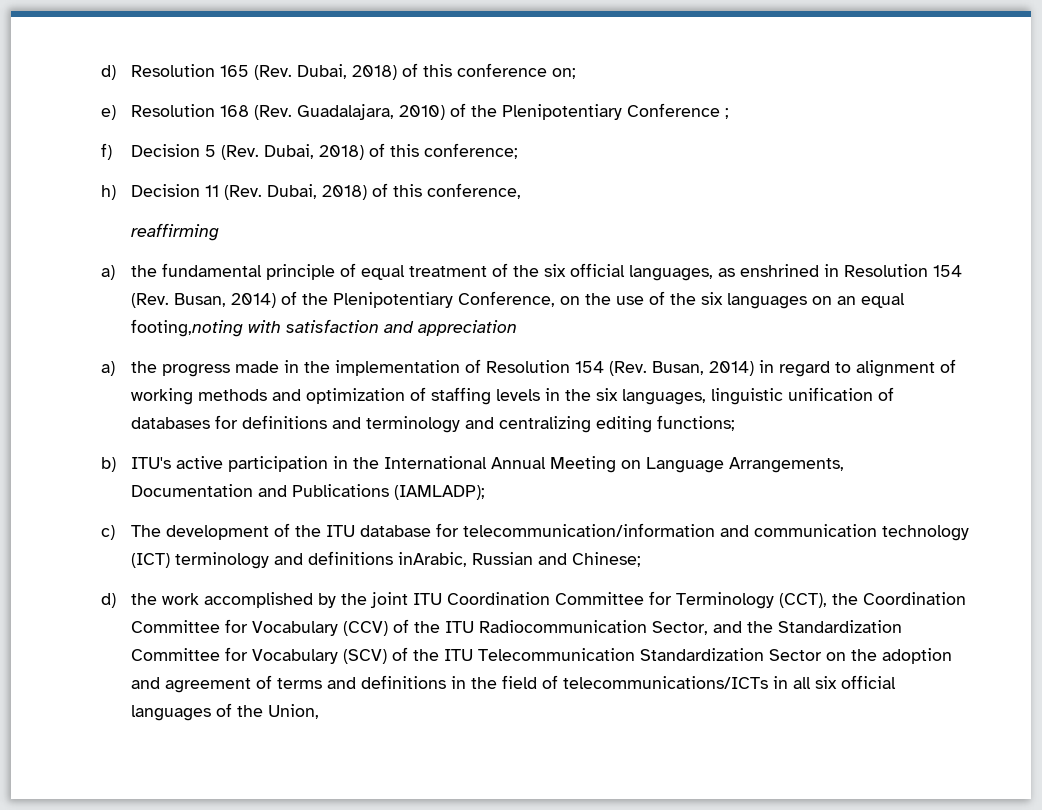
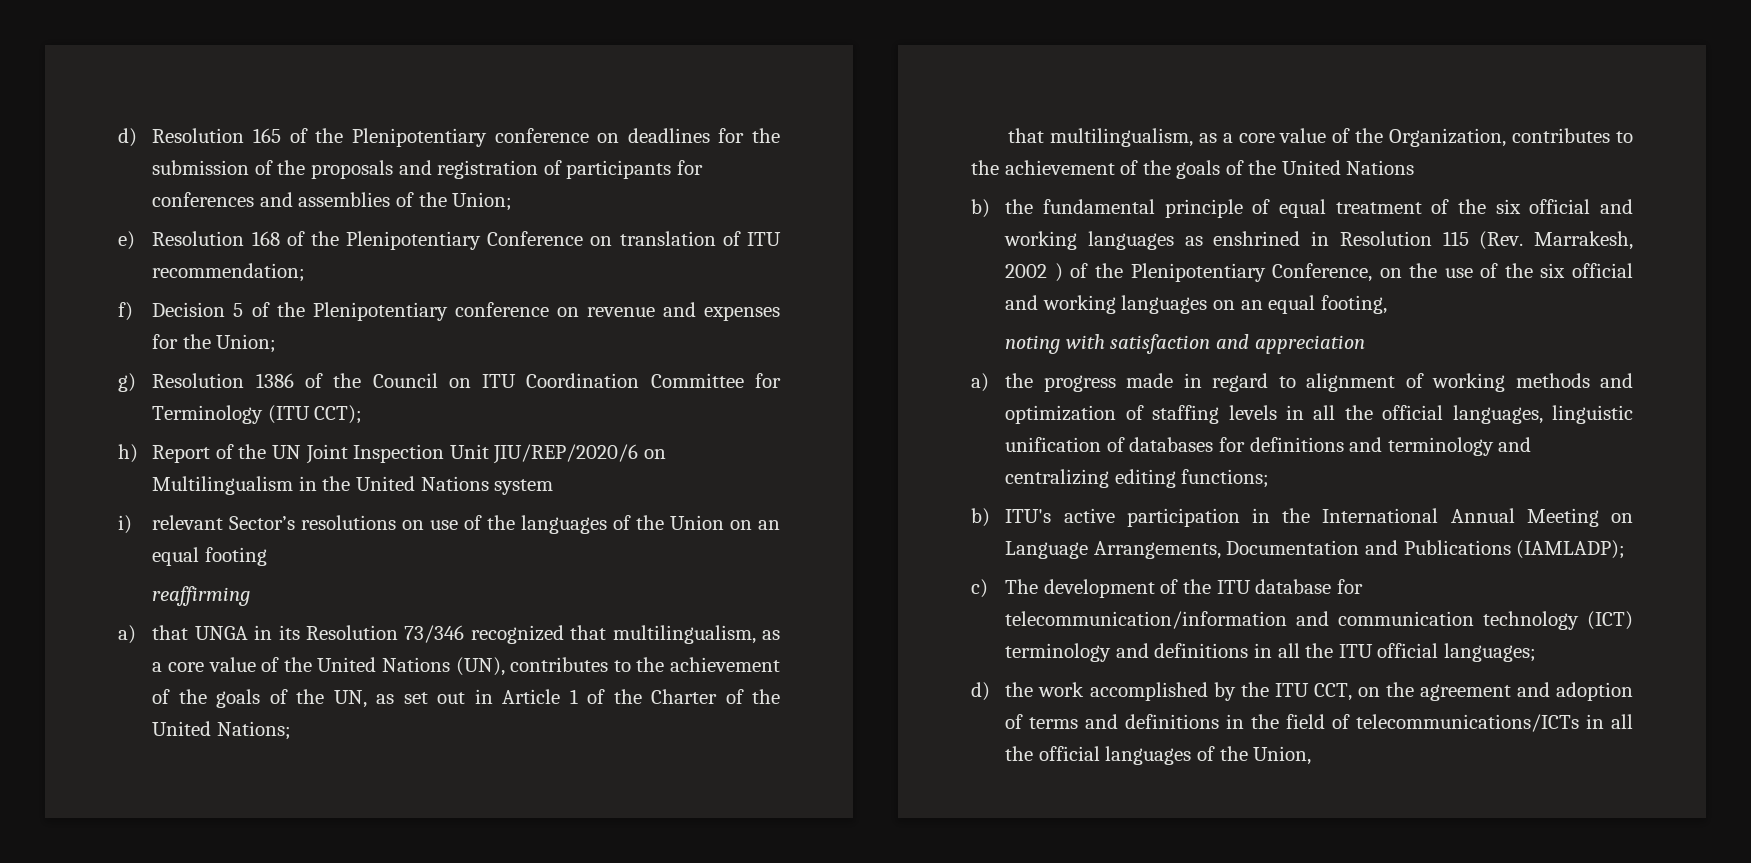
[254,63,577,80] (Rev. Dubai, 2018) of this conference on; -> [289,128,780,147] [152,160,703,179] [152,192,513,211] of the Plenipotentiary conference on deadlines for the submission of the proposals and registration of participants for conferences and assemblies of the Union;
[254,104,446,120] (Rev. Guadalajara, 2010) -> (280, 238) none
[725,108,730,119] [101,143,519,160] [101,183,522,200] [131,223,220,241] [101,265,115,280] ; // f) Decision 5 (Rev. Dubai, 2018) of this conference; // h) Decision 11 (Rev. Dubai, 2018) of this conference, // reaffirming // a) -> [590,231,781,246] [152,263,306,282] [118,302,780,321] [152,334,277,353] [118,373,781,392] [152,405,363,424] [118,444,666,464] [152,476,554,495] [118,515,780,534] [152,547,267,566] [152,586,251,606] [118,625,781,644] [152,657,780,676] [152,689,780,708] [152,721,291,740] [1007,128,1633,147] [971,160,1415,179] [971,199,990,218] on translation of ITU recommendation; // f) Decision 5 of the Plenipotentiary conference on revenue and expenses for the Union; // g) Resolution 1386 of the Council on ITU Coordination Committee for Terminology (ITU CCT); // h) Report of the UN Joint Inspection Unit JIU/REP/2020/6 on Multilingualism in the United Nations system // i) relevant Sector’s resolutions on use of the languages of the Union on an equal footing // reaffirming // a) that UNGA in its Resolution 73/346 recognized that multilingualism, as a core value of the United Nations (UN), contributes to the achievement of the goals of the UN, as set out in Article 1 of the Charter of the United Nations; // that multilingualism, as a core value of the Organization, contributes to the achievement of the goals of the United Nations // b)
[629,265,714,281] languages, -> [1600,199,1633,214] [1004,231,1175,250] and working languages
[933,265,963,277] [131,293,277,308] 154 (Rev. Busan, 2014) -> [1442,231,1633,250] [1005,263,1063,282] 115 (Rev. Marrakesh, 2002 )
(724, 298) none -> [1572,263,1633,278] [1005,295,1116,314] official and working
[131,319,244,337] footing,noting -> [1320,295,1387,314] [1005,335,1061,354] footing, // noting
[304,359,775,376] the implementation of Resolution 154 (Rev. Busan, 2014) in -> (1202, 380) none
[565,388,619,401] the six -> [1313,405,1444,420] all the official
[398,552,642,567] inArabic, Russian and Chinese; -> [1253,643,1536,662] in all the ITU official languages;
[370,591,967,609] [131,619,903,636] [131,647,953,664] [131,677,252,693] joint ITU Coordination Committee for Terminology (CCT), the Coordination Committee for Vocabulary (CCV) of the ITU Radiocommunication Sector, and the Standardization Committee for Vocabulary (SCV) of the ITU Telecommunication Standardization Sector on the adoption and agreement -> [1274,682,1633,701] ITU CCT, on the agreement and adoption
[815,676,838,689] six -> [1005,746,1034,761] the

